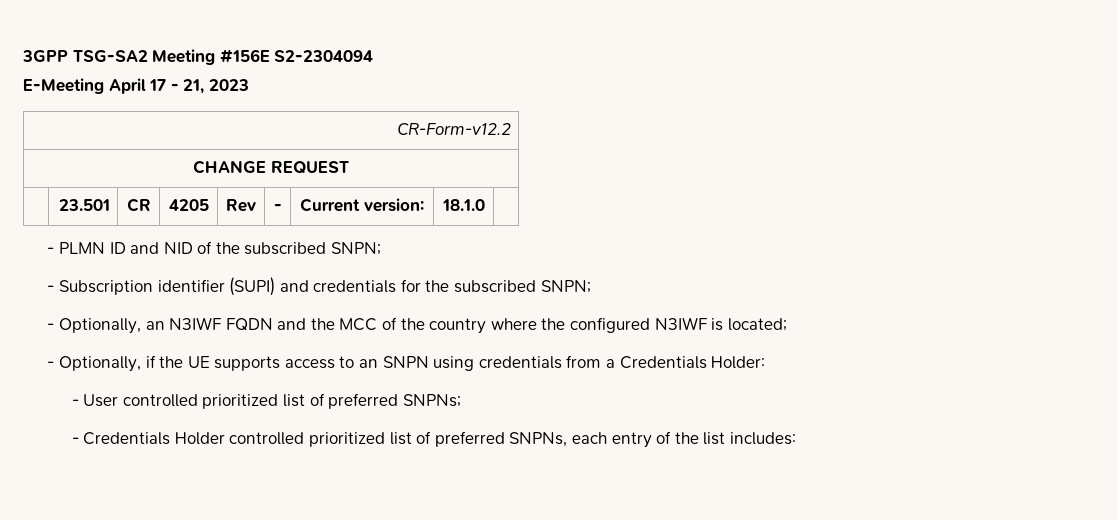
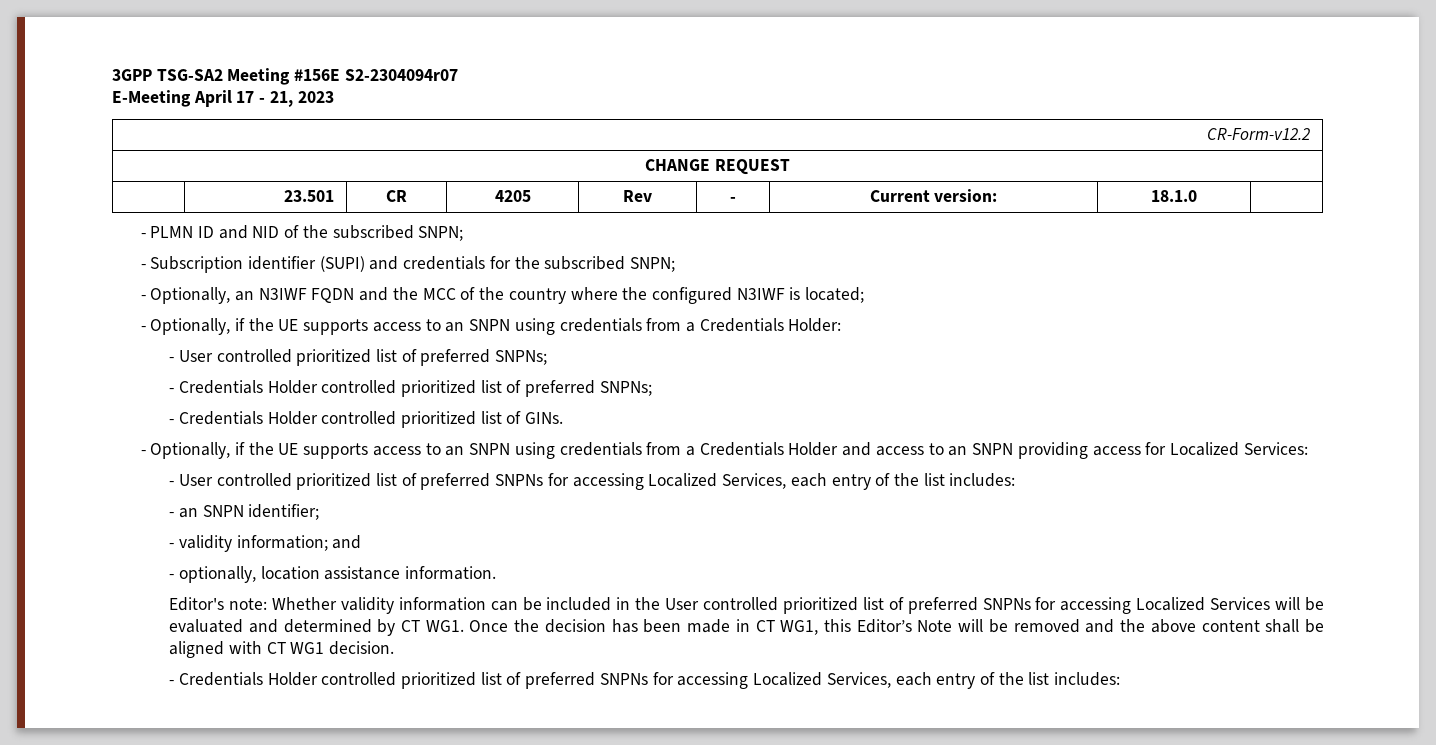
[274,50,374,62] S2-2304094 -> [344,69,458,81] S2-2304094r07
[509,431,796,448] SNPNs, each entry of the list includes: -> [599,381,652,396] [169,411,564,428] [140,442,1308,459] [169,473,1016,490] [169,504,320,520] [169,535,362,552] [169,566,497,583] [169,597,1324,614] [169,619,1325,636] [169,641,395,658] [169,672,1121,689] SNPNs; // - Credentials Holder controlled prioritized list of GINs. // - Optionally, if the UE supports access to an SNPN using credentials from a Credentials Holder and access to an SNPN providing access for Localized Services: // - User controlled prioritized list of preferred SNPNs for accessing Localized Services, each entry of the list includes: // - an SNPN identifier; // - validity information; and // - optionally, location assistance information. // Editor's note: Whether validity information can be included in the User controlled prioritized list of preferred SNPNs for accessing Localized Services will be evaluated and determined by CT WG1. Once the decision has been made in CT WG1, this Editor’s Note will be removed and the above content shall be aligned with CT WG1 decision. // - Credentials Holder controlled prioritized list of preferred SNPNs for accessing Localized Services, each entry of the list includes:

